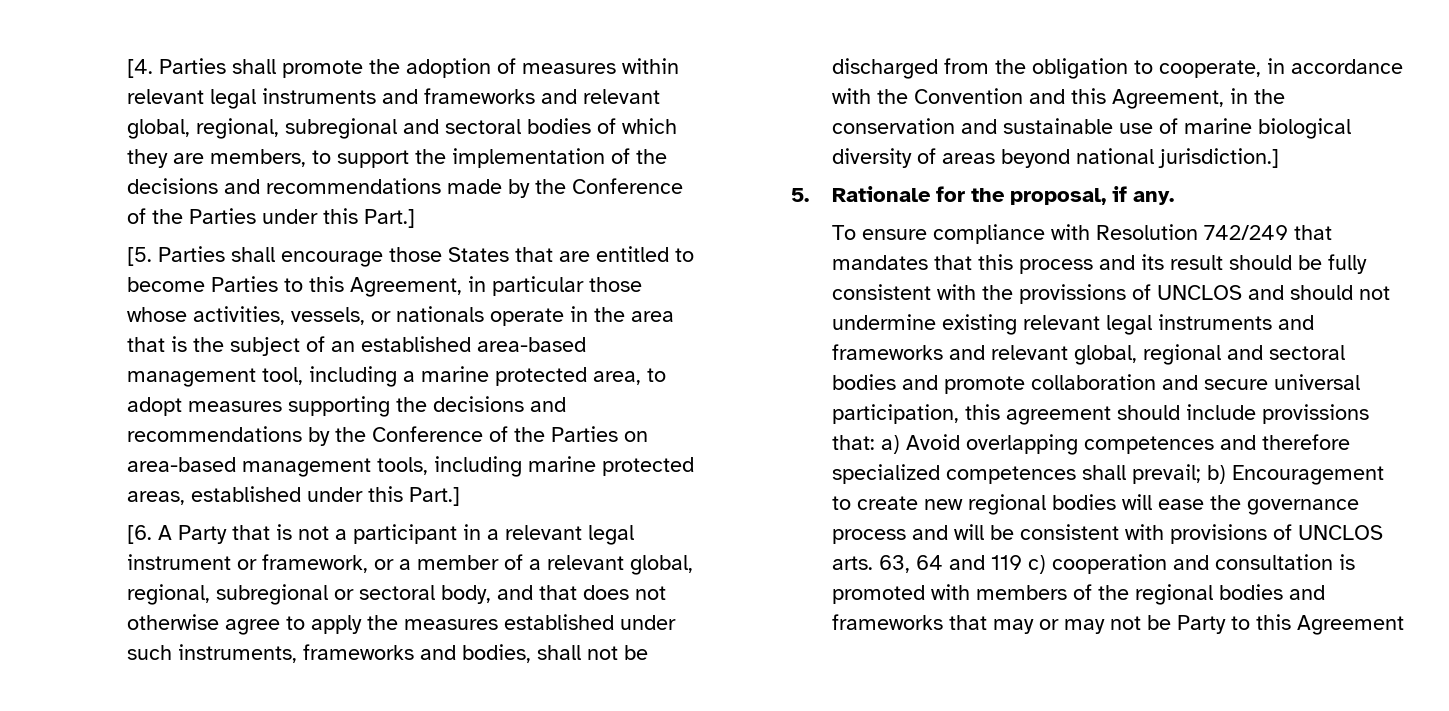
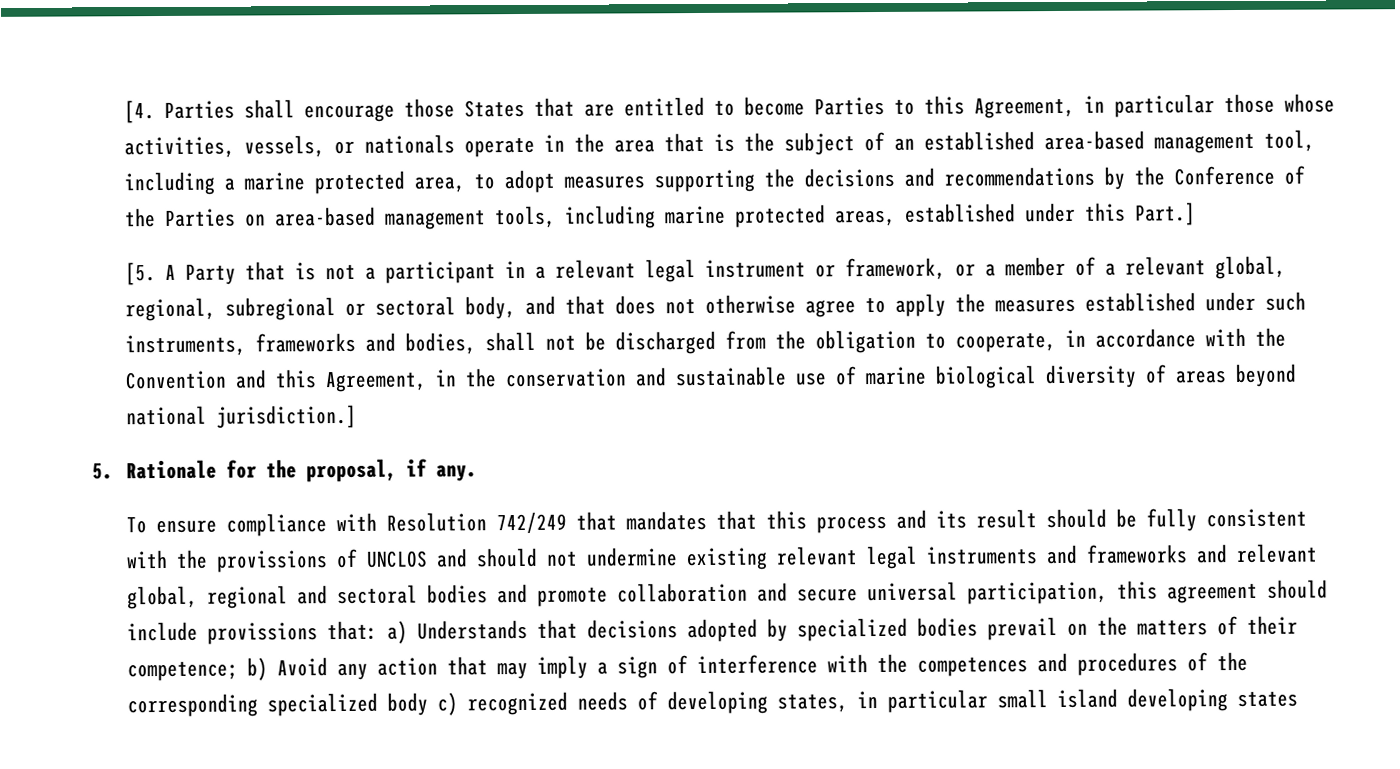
[282,58,680,78] [127,88,661,109] [127,118,678,139] [127,148,668,168] [127,178,684,198] [127,208,416,228] [127,246,276,266] promote the adoption of measures within relevant legal instruments and frameworks and relevant global, regional, subregional and sectoral bodies of which they are members, to support the implementation of the decisions and recommendations made by the Conference of the Parties under this Part.] // [5. Parties shall -> (295, 109) none
[127,525,153,544] [6. -> [124,262,156,286] [5.
[906,434,1351,455] [832,464,1385,485] [832,494,1360,515] [832,524,1384,544] [832,554,1356,574] [832,584,1326,605] [832,614,1405,635] Avoid overlapping competences and therefore specialized competences shall prevail; b) Encouragement to create new regional bodies will ease the governance process and will be consistent with provisions of UNCLOS arts. 63, 64 and 119 c) cooperation and consultation is promoted with members of the regional bodies and frameworks that may or may not be Party to this Agreement -> [416,615,1298,643] [126,651,1248,682] [126,688,1298,718] Understands that decisions adopted by specialized bodies prevail on the matters of their competence; b) Avoid any action that may imply a sign of interference with the competences and procedures of the corresponding specialized body c) recognized needs of developing states, in particular small island developing states

